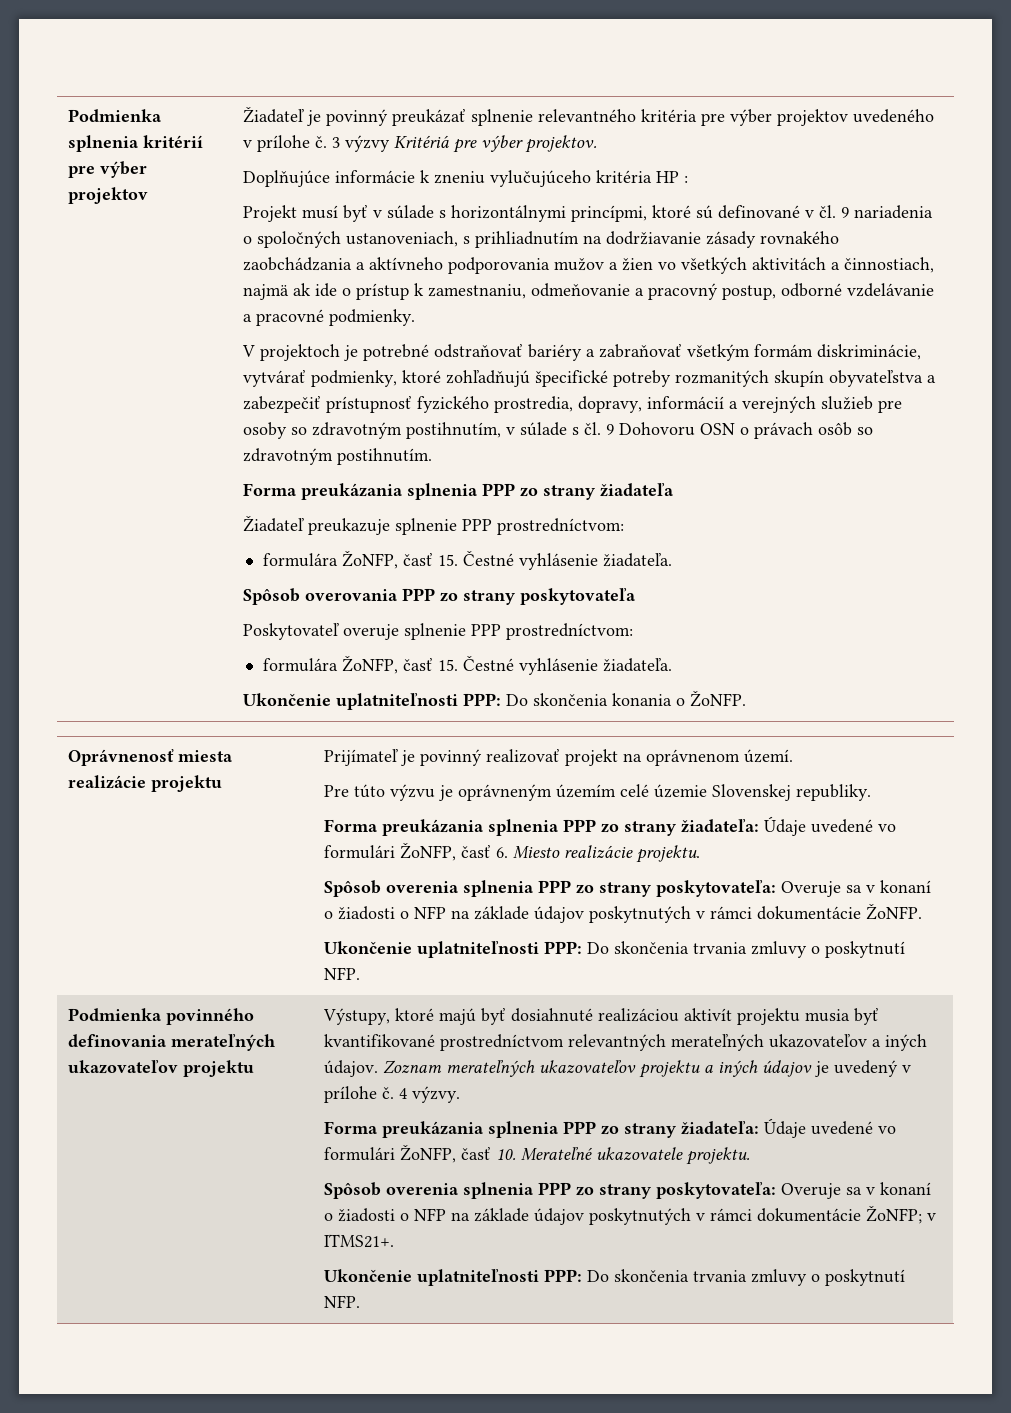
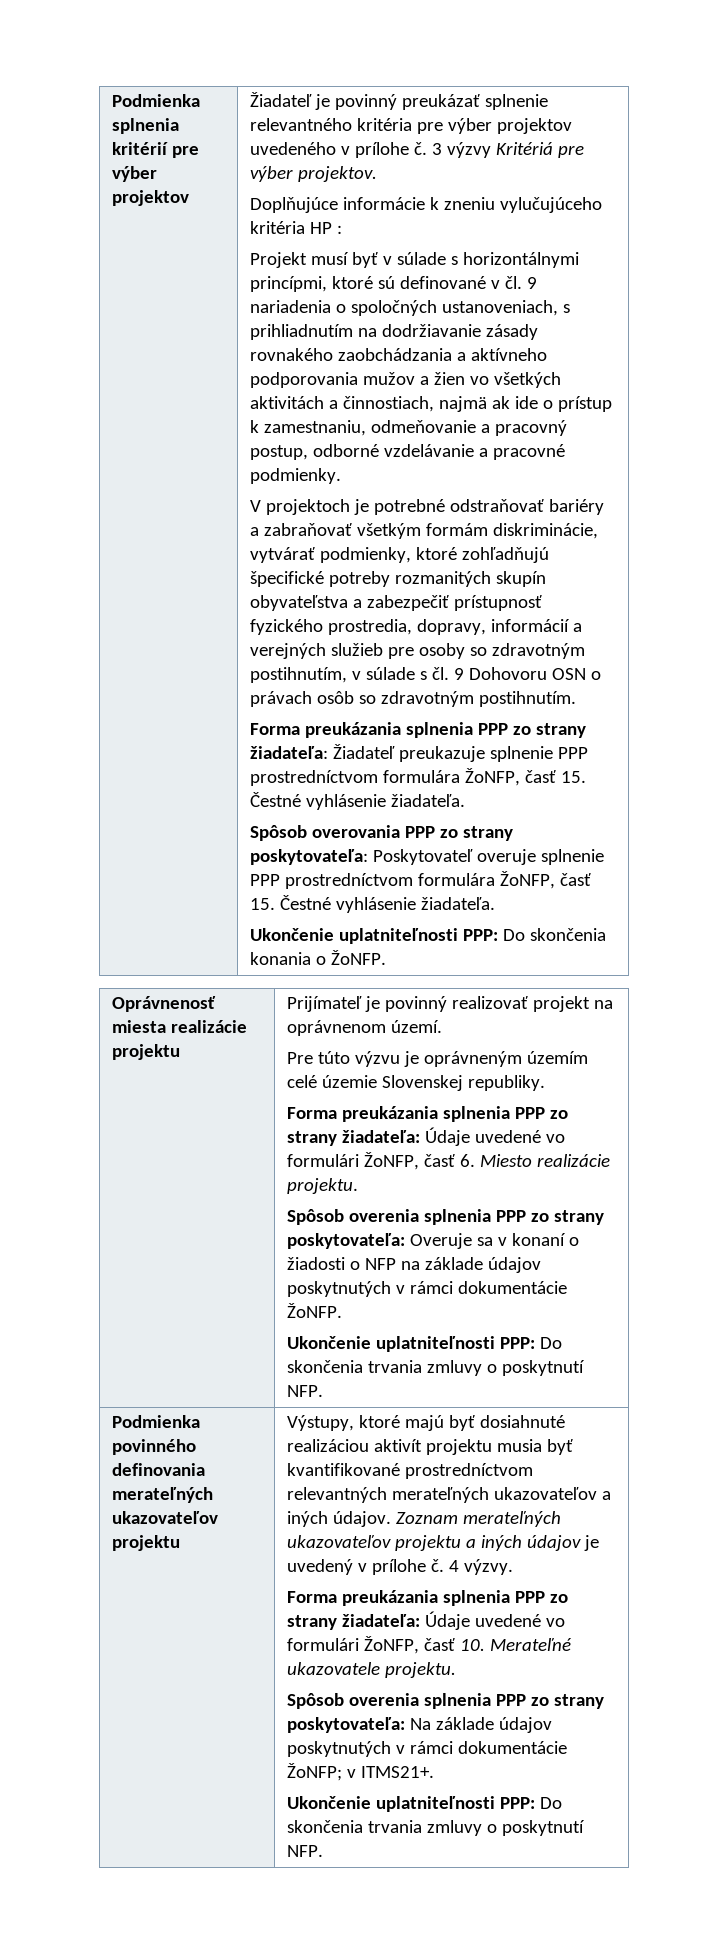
[599,483,674,497] žiadateľa // -> [249,746,328,759] žiadateľa:
[496,518,624,535] prostredníctvom: // -> [249,770,378,786] prostredníctvom
[519,588,636,605] poskytovateľa // -> [249,849,368,865] poskytovateľa:
[505,623,633,640] prostredníctvom: // -> [284,873,413,889] prostredníctvom
[780,1182,931,1199] [323,1208,470,1222] Overuje sa v konaní o žiadosti o NFP na -> [409,1718,431,1730] Na

